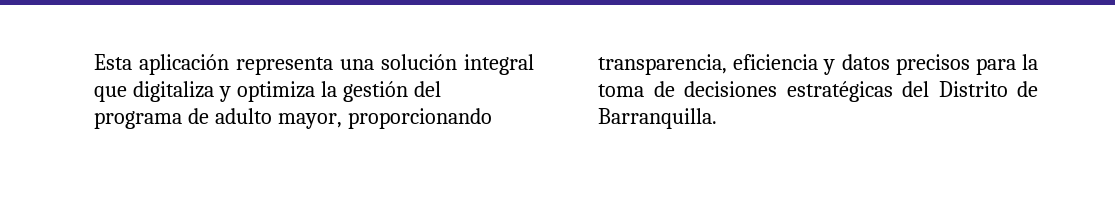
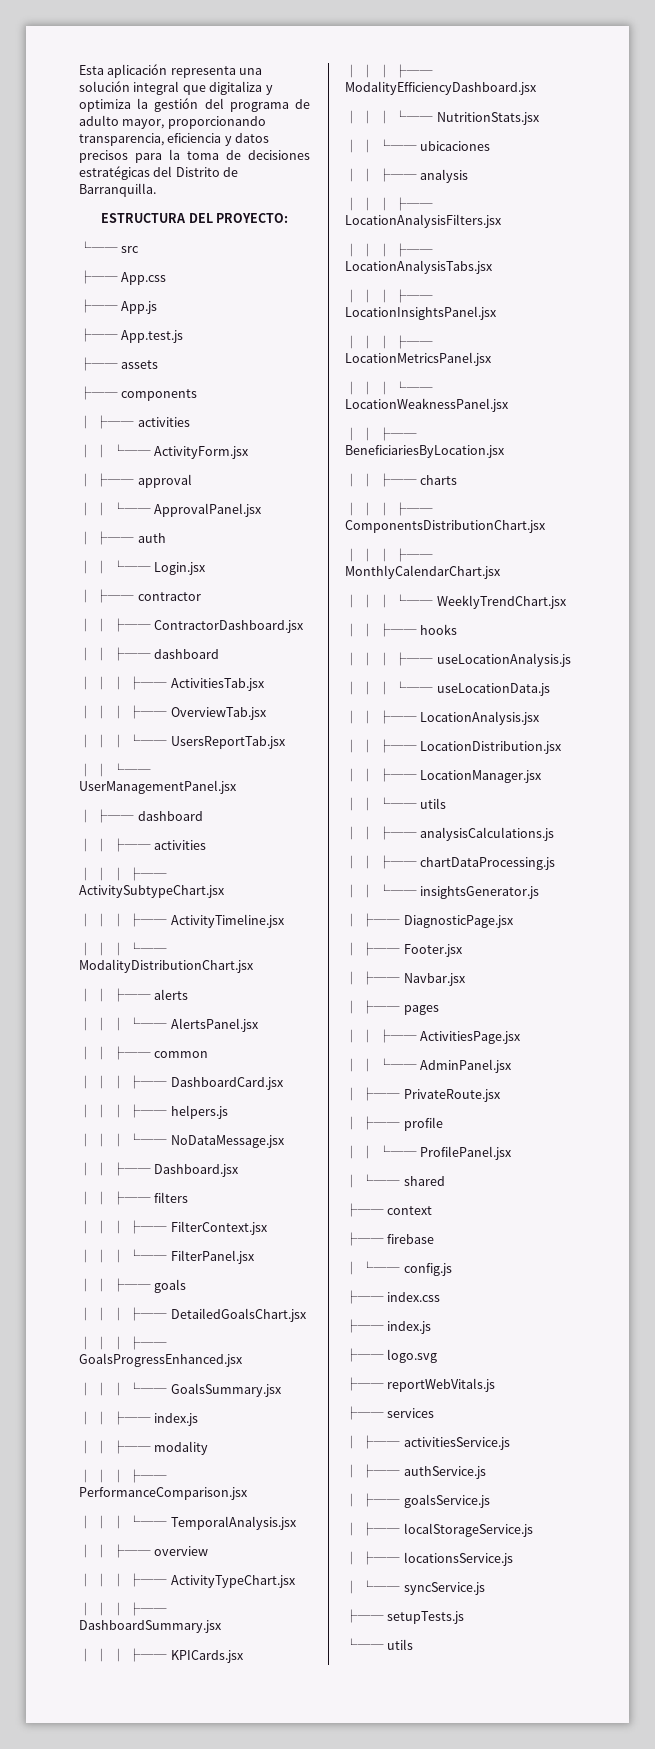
(717, 118) none -> [101,213,288,223] [79,241,140,253] [79,270,167,285] [79,299,158,314] [79,328,184,343] [79,357,159,371] [79,386,198,401] [79,415,190,429] [79,444,250,459] [79,473,192,488] [79,502,263,517] [79,531,166,545] [79,560,207,575] [79,589,201,603] [79,618,305,633] [79,647,220,661] [79,676,265,691] [79,705,267,720] [79,734,286,749] [79,763,151,777] [79,780,237,794] [79,809,203,823] [79,838,207,852] [79,867,168,881] [79,885,225,898] [79,913,285,928] [79,942,168,956] [79,959,254,973] [79,988,189,1002] [79,1017,259,1032] [79,1046,209,1060] [79,1075,284,1090] [79,1104,228,1119] [79,1133,285,1148] [79,1162,240,1177] [79,1191,189,1205] [79,1220,268,1235] [79,1249,255,1264] [79,1278,187,1293] [79,1307,307,1322] [79,1336,168,1350] [79,1353,243,1367] [79,1382,282,1397] [79,1411,199,1426] [79,1440,209,1455] [79,1469,168,1483] [79,1487,248,1500] [79,1515,297,1530] [79,1544,209,1558] [79,1573,296,1588] [79,1602,168,1616] [79,1620,222,1633] [79,1648,244,1663] [345,64,434,78] [345,81,537,95] [345,110,540,125] [345,139,491,153] [345,168,469,183] [345,197,434,211] [345,214,502,228] [345,243,434,257] [345,260,493,274] [345,289,434,303] [345,306,497,320] [345,335,434,349] [345,352,492,366] [345,381,434,395] [345,398,509,412] [345,427,417,441] [345,445,505,458] [345,473,458,487] [345,502,434,516] [345,520,546,533] [345,548,434,562] [345,565,501,579] [345,594,567,609] [345,623,458,637] [345,652,571,667] [345,681,550,696] [345,710,541,725] [345,739,563,754] [345,768,543,783] [345,797,447,811] [345,826,555,841] [345,855,556,870] [345,884,540,899] [345,913,514,928] [345,942,463,957] [345,971,466,986] [345,1000,439,1015] [345,1029,522,1044] [345,1058,513,1073] [345,1087,501,1102] [345,1116,443,1131] [345,1145,513,1160] [345,1174,445,1188] [345,1203,433,1217] [345,1232,435,1246] [345,1261,452,1276] [345,1290,441,1304] [345,1319,432,1334] [345,1348,438,1363] [345,1377,496,1392] [345,1406,435,1420] [345,1435,510,1450] [345,1464,486,1479] [345,1493,490,1508] [345,1522,533,1537] [345,1551,513,1566] [345,1580,485,1595] [345,1609,465,1624] [345,1638,414,1650] // ESTRUCTURA DEL PROYECTO: // └── src // ├── App.css // ├── App.js // ├── App.test.js // ├── assets // ├── components // │ ├── activities // │ │ └── ActivityForm.jsx // │ ├── approval // │ │ └── ApprovalPanel.jsx // │ ├── auth // │ │ └── Login.jsx // │ ├── contractor // │ │ ├── ContractorDashboard.jsx // │ │ ├── dashboard // │ │ │ ├── ActivitiesTab.jsx // │ │ │ ├── OverviewTab.jsx // │ │ │ └── UsersReportTab.jsx // │ │ └── UserManagementPanel.jsx // │ ├── dashboard // │ │ ├── activities // │ │ │ ├── ActivitySubtypeChart.jsx // │ │ │ ├── ActivityTimeline.jsx // │ │ │ └── ModalityDistributionChart.jsx // │ │ ├── alerts // │ │ │ └── AlertsPanel.jsx // │ │ ├── common // │ │ │ ├── DashboardCard.jsx // │ │ │ ├── helpers.js // │ │ │ └── NoDataMessage.jsx // │ │ ├── Dashboard.jsx // │ │ ├── filters // │ │ │ ├── FilterContext.jsx // │ │ │ └── FilterPanel.jsx // │ │ ├── goals // │ │ │ ├── DetailedGoalsChart.jsx // │ │ │ ├── GoalsProgressEnhanced.jsx // │ │ │ └── GoalsSummary.jsx // │ │ ├── index.js // │ │ ├── modality // │ │ │ ├── PerformanceComparison.jsx // │ │ │ └── TemporalAnalysis.jsx // │ │ ├── overview // │ │ │ ├── ActivityTypeChart.jsx // │ │ │ ├── DashboardSummary.jsx // │ │ │ ├── KPICards.jsx // │ │ │ ├── ModalityEfficiencyDashboard.jsx // │ │ │ └── NutritionStats.jsx // │ │ └── ubicaciones // │ │ ├── analysis // │ │ │ ├── LocationAnalysisFilters.jsx // │ │ │ ├── LocationAnalysisTabs.jsx // │ │ │ ├── LocationInsightsPanel.jsx // │ │ │ ├── LocationMetricsPanel.jsx // │ │ │ └── LocationWeaknessPanel.jsx // │ │ ├── BeneficiariesByLocation.jsx // │ │ ├── charts // │ │ │ ├── ComponentsDistributionChart.jsx // │ │ │ ├── MonthlyCalendarChart.jsx // │ │ │ └── WeeklyTrendChart.jsx // │ │ ├── hooks // │ │ │ ├── useLocationAnalysis.js // │ │ │ └── useLocationData.js // │ │ ├── LocationAnalysis.jsx // │ │ ├── LocationDistribution.jsx // │ │ ├── LocationManager.jsx // │ │ └── utils // │ │ ├── analysisCalculations.js // │ │ ├── chartDataProcessing.js // │ │ └── insightsGenerator.js // │ ├── DiagnosticPage.jsx // │ ├── Footer.jsx // │ ├── Navbar.jsx // │ ├── pages // │ │ ├── ActivitiesPage.jsx // │ │ └── AdminPanel.jsx // │ ├── PrivateRoute.jsx // │ ├── profile // │ │ └── ProfilePanel.jsx // │ └── shared // ├── context // ├── firebase // │ └── config.js // ├── index.css // ├── index.js // ├── logo.svg // ├── reportWebVitals.js // ├── services // │ ├── activitiesService.js // │ ├── authService.js // │ ├── goalsService.js // │ ├── localStorageService.js // │ ├── locationsService.js // │ └── syncService.js // ├── setupTests.js // └── utils

